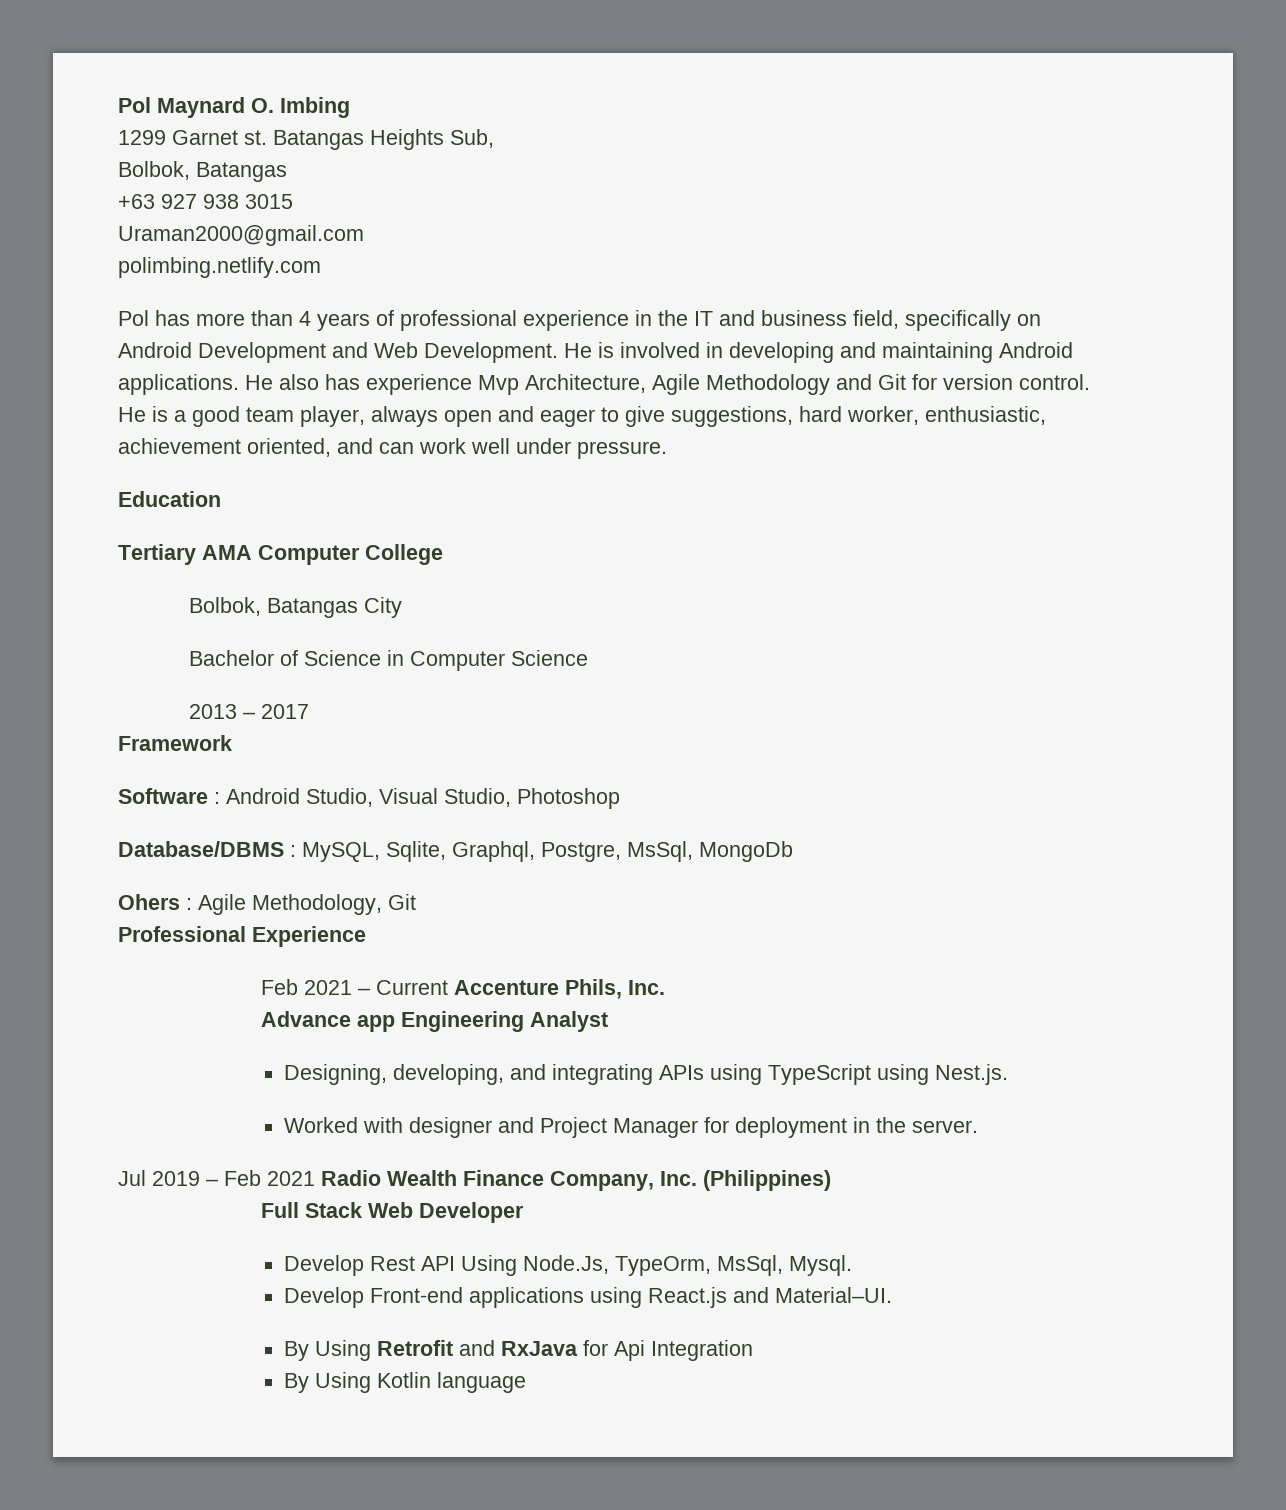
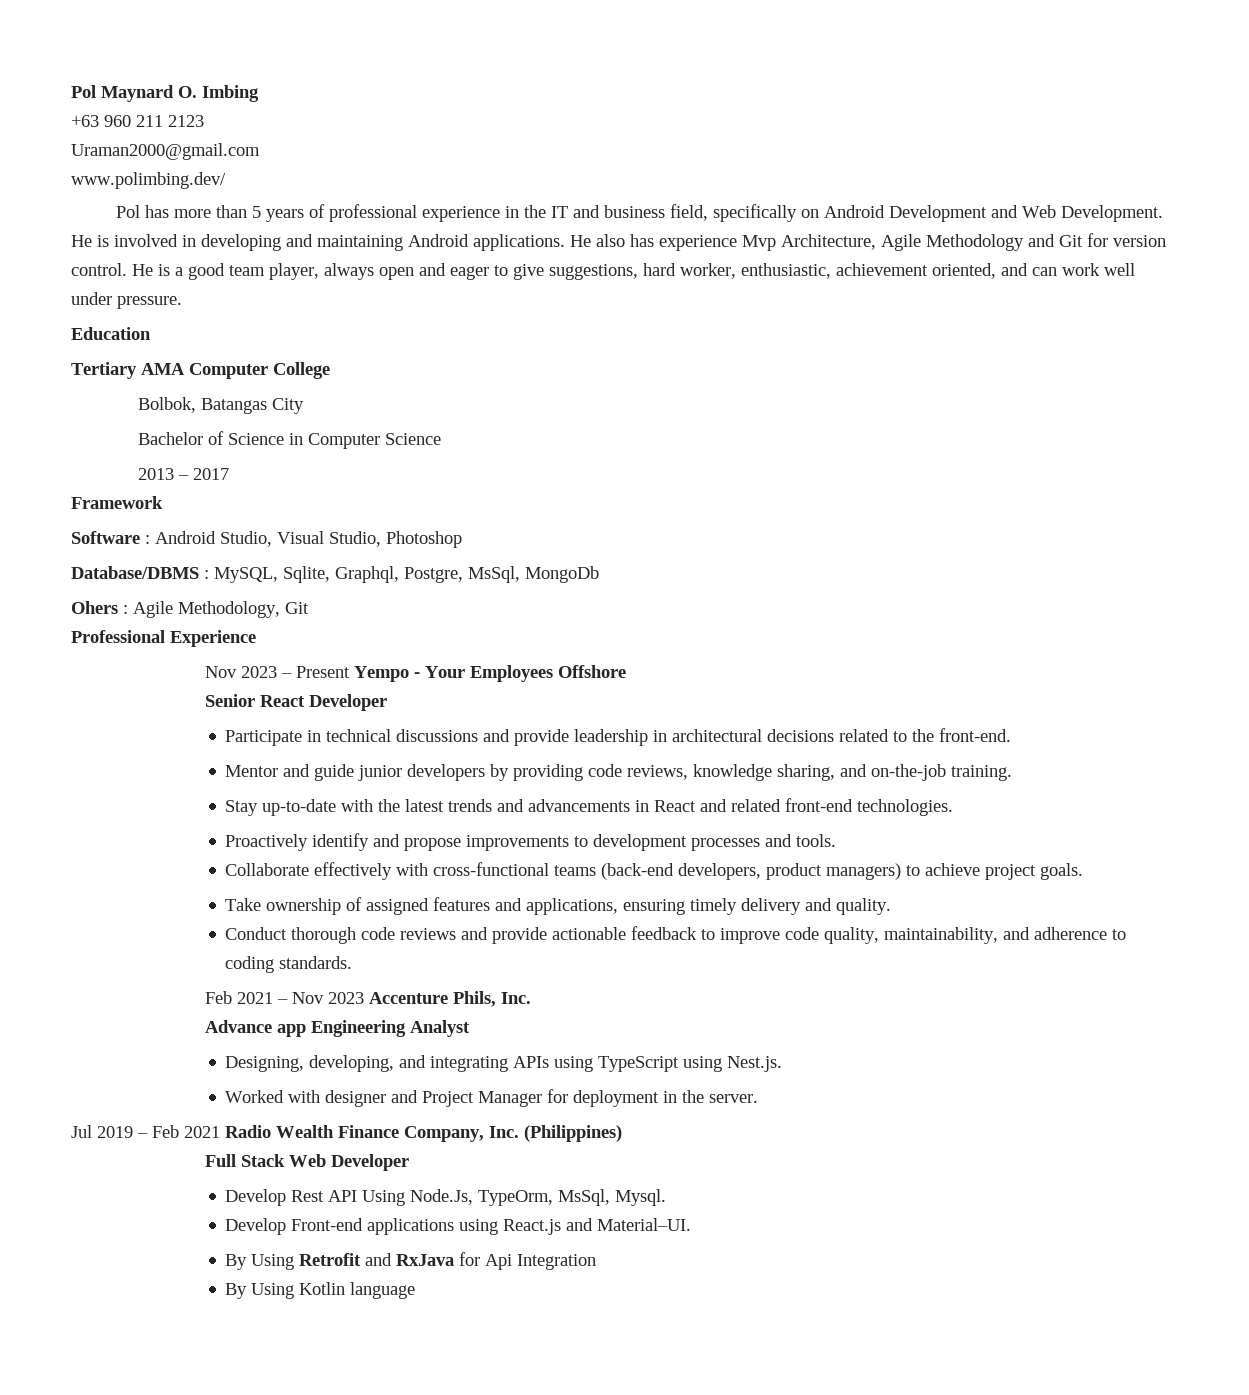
[118,129,494,150] [118,161,287,182] [118,194,293,209] 1299 Garnet st. Batangas Heights Sub, // Bolbok, Batangas // +63 927 938 3015 -> [71,115,204,127] +63 960 211 2123
[118,257,321,278] polimbing.netlify.com -> [71,172,226,189] www.polimbing.dev/
[299,311,311,326] 4 -> [251,206,261,218] 5
(366, 936) none -> [204,665,626,682] [204,694,387,711] [225,728,1012,746] [225,764,1013,781] [225,798,954,816] [225,833,837,851] [225,862,1084,880] [225,897,892,915] [225,926,1127,944] [225,956,353,973] // Nov 2023 – Present Yempo - Your Employees Offshore // Senior React Developer // Participate in technical discussions and provide leadership in architectural decisions related to the front-end. // Mentor and guide junior developers by providing code reviews, knowledge sharing, and on-the-job training. // Stay up-to-date with the latest trends and advancements in React and related front-end technologies. // Proactively identify and propose improvements to development processes and tools. // Collaborate effectively with cross-functional teams (back-end developers, product managers) to achieve project goals. // Take ownership of assigned features and applications, ensuring timely delivery and quality. // Conduct thorough code reviews and provide actionable feedback to improve code quality, maintainability, and adherence to coding standards.
[375,980,448,995] Current -> [291,992,364,1004] Nov 2023

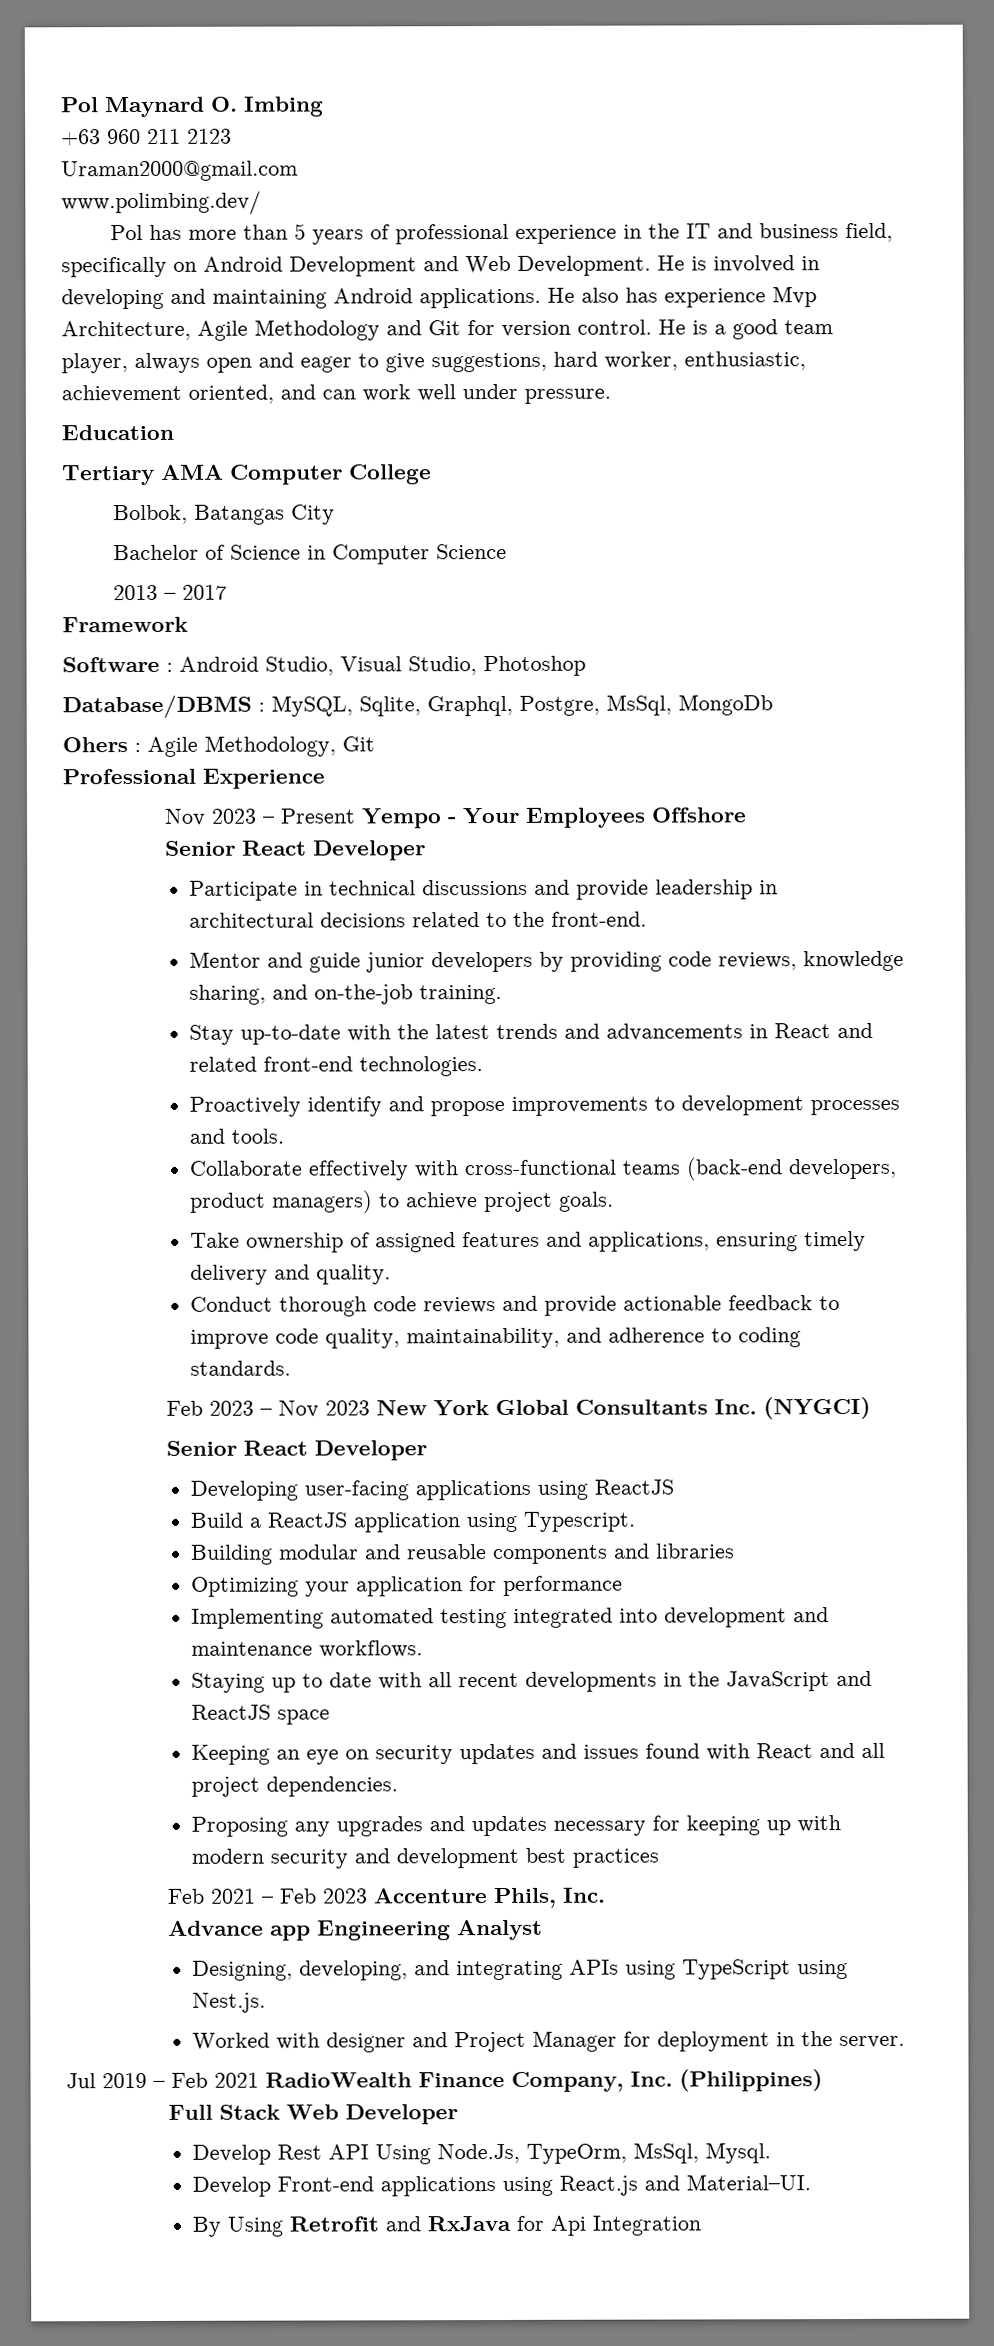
(353, 962) none -> [166,1396,872,1420] [166,1440,428,1461] [190,1479,675,1501] [190,1511,637,1533] [191,1543,736,1565] [191,1575,624,1597] [191,1607,830,1629] [191,1640,424,1658] [191,1670,873,1693] [191,1704,331,1725] [191,1742,886,1765] [191,1776,399,1797] [191,1815,842,1837] [191,1847,660,1869] // Feb 2023 – Nov 2023 New York Global Consultants Inc. (NYGCI) // Senior React Developer // Developing user-facing applications using ReactJS // Build a ReactJS application using Typescript. // Building modular and reusable components and libraries // Optimizing your application for performance // Implementing automated testing integrated into development and maintenance workflows. // Staying up to date with all recent developments in the JavaScript and ReactJS space // Keeping an eye on security updates and issues found with React and all project dependencies. // Proposing any upgrades and updates necessary for keeping up with modern security and development best practices
[291,992,324,1004] Nov -> [279,1888,318,1904] Feb
[225,1125,334,1138] Radio Wealth -> [265,2072,412,2088] RadioWealth
[225,1282,416,1299] // By Using Kotlin language -> (702, 2225) none

